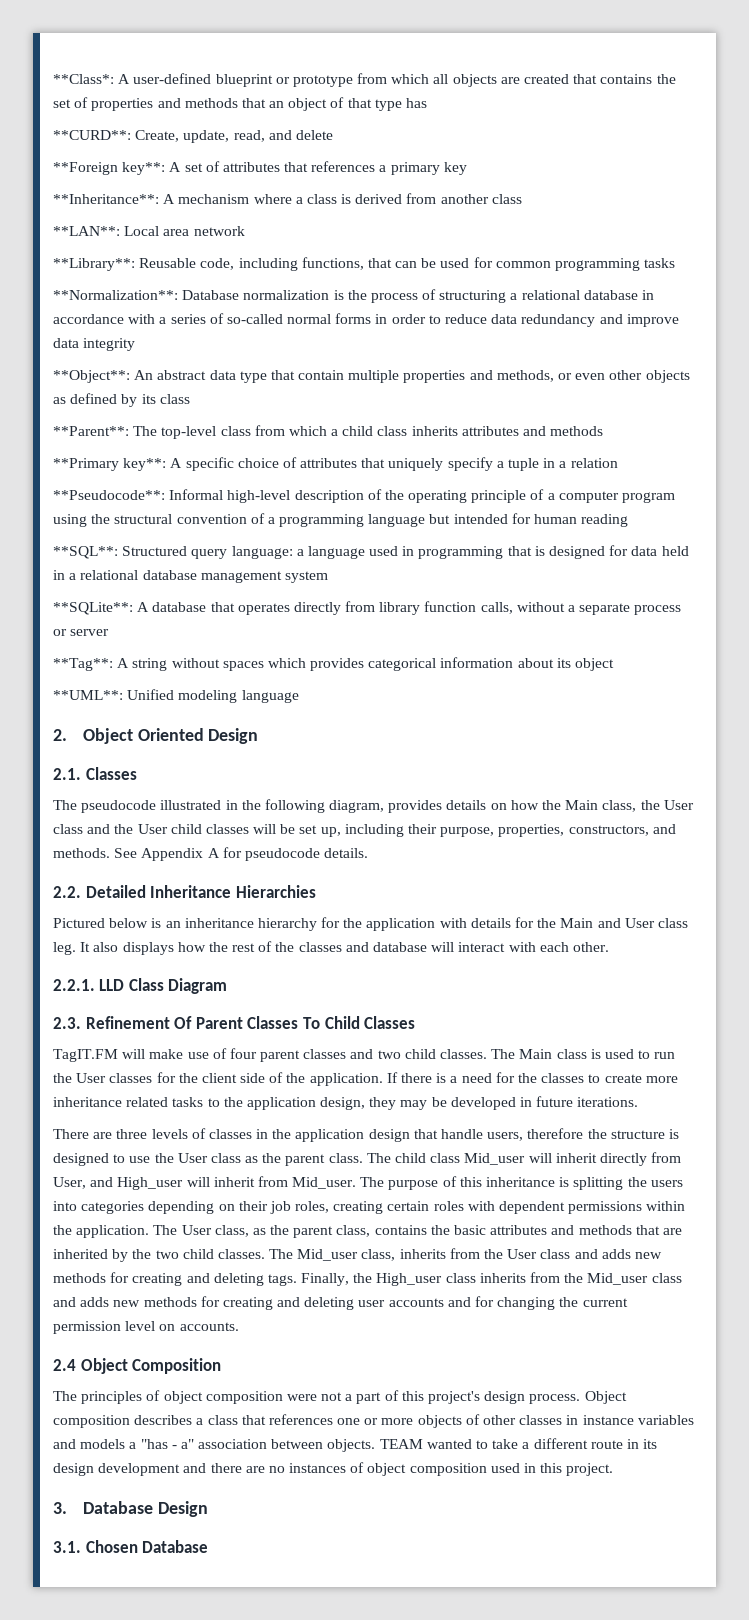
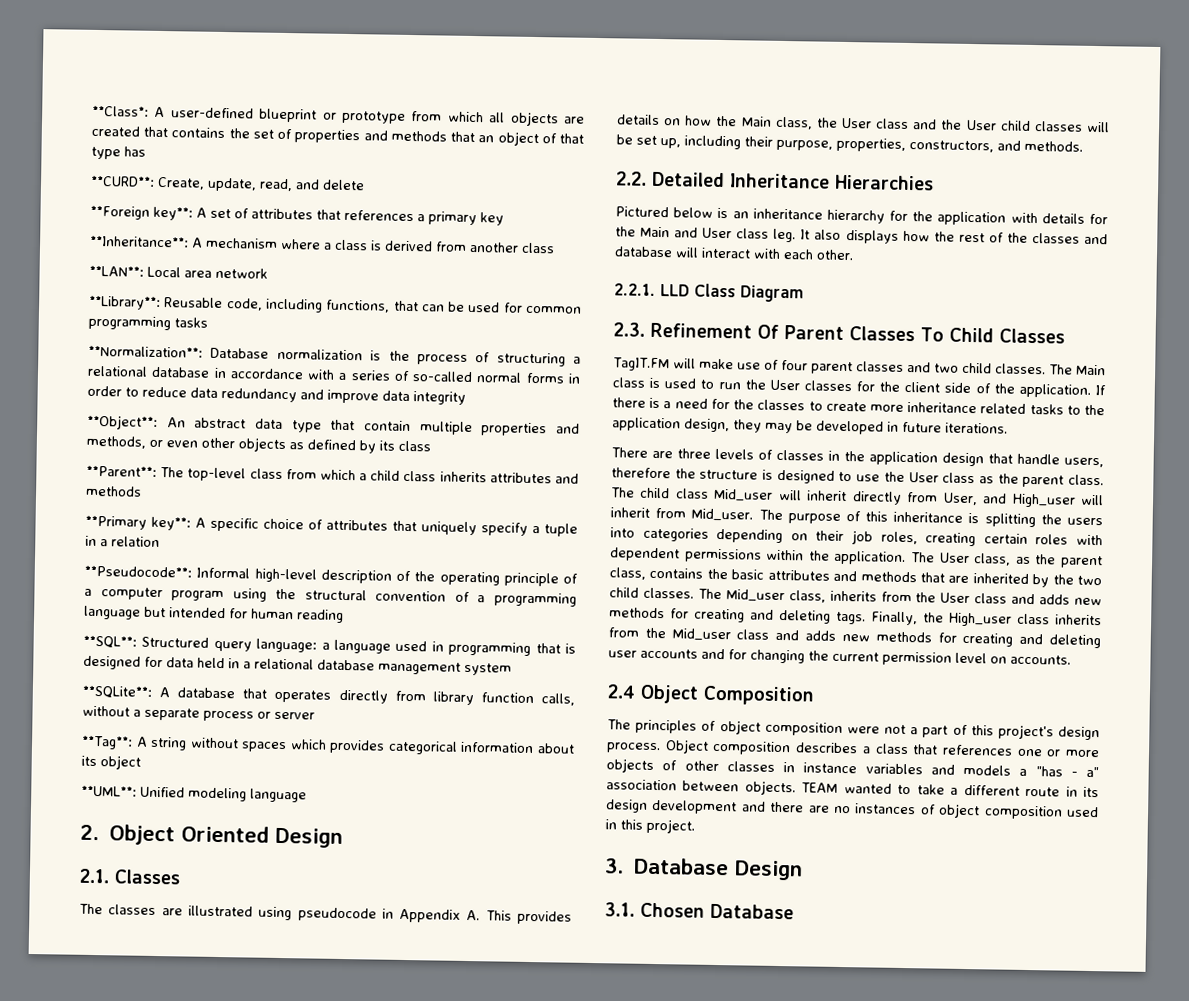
[81,799,385,813] pseudocode illustrated in the following diagram, -> [108,904,512,923] classes are illustrated using pseudocode in Appendix A. This
[114,847,369,861] See Appendix A for pseudocode details. -> (1083, 146) none

